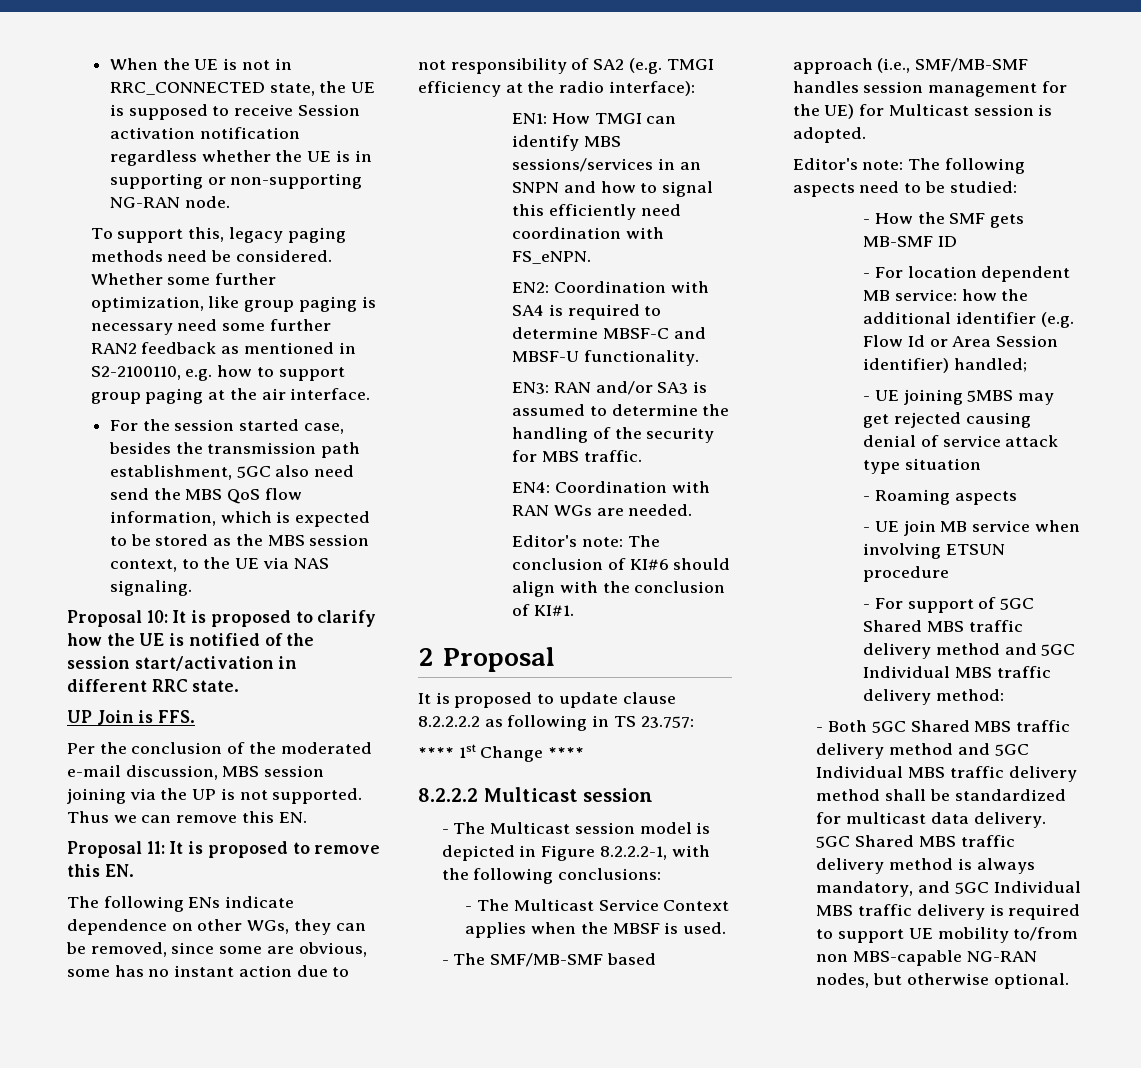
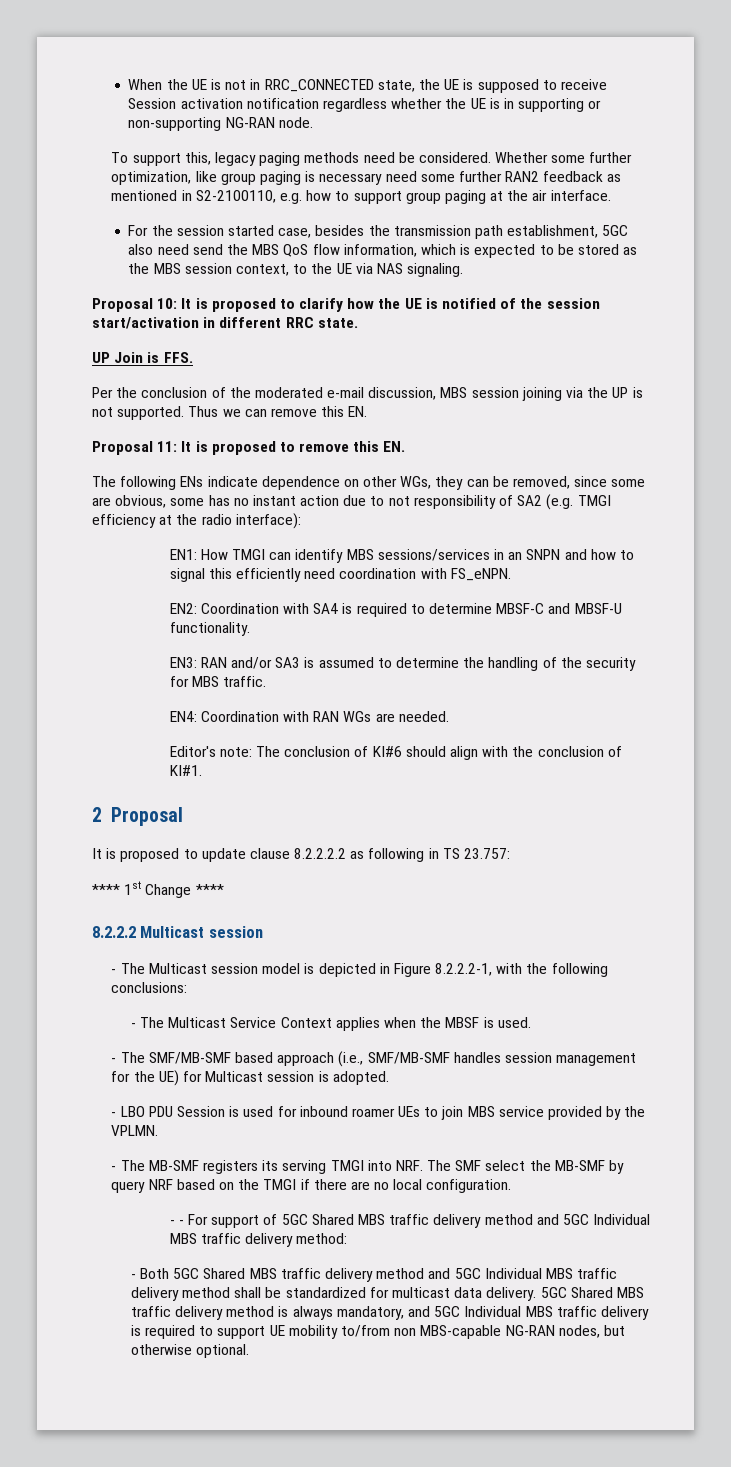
[792,158,1025,174] [792,181,1017,197] [863,212,1025,228] [863,236,957,247] [863,266,1071,282] [863,289,1029,301] [863,312,1074,328] [863,335,1059,347] [863,358,1027,373] [863,389,1055,405] [863,412,1031,428] [863,435,1059,447] [863,458,981,474] [863,489,1017,505] [863,520,1080,536] [863,543,1005,559] [863,566,950,582] Editor's note: The following aspects need to be studied: // - How the SMF gets MB-SMF ID // - For location dependent MB service: how the additional identifier (e.g. Flow Id or Area Session identifier) handled; // - UE joining 5MBS may get rejected causing denial of service attack type situation // - Roaming aspects // - UE join MB service when involving ETSUN procedure // -> [111,1106,646,1120] [111,1125,159,1136] [111,1160,625,1174] [111,1179,512,1193] [169,1220,175,1225] - LBO PDU Session is used for inbound roamer UEs to join MBS service provided by the VPLMN. // - The MB-SMF registers its serving TMGI into NRF. The SMF select the MB-SMF by query NRF based on the TMGI if there are no local configuration. // -

